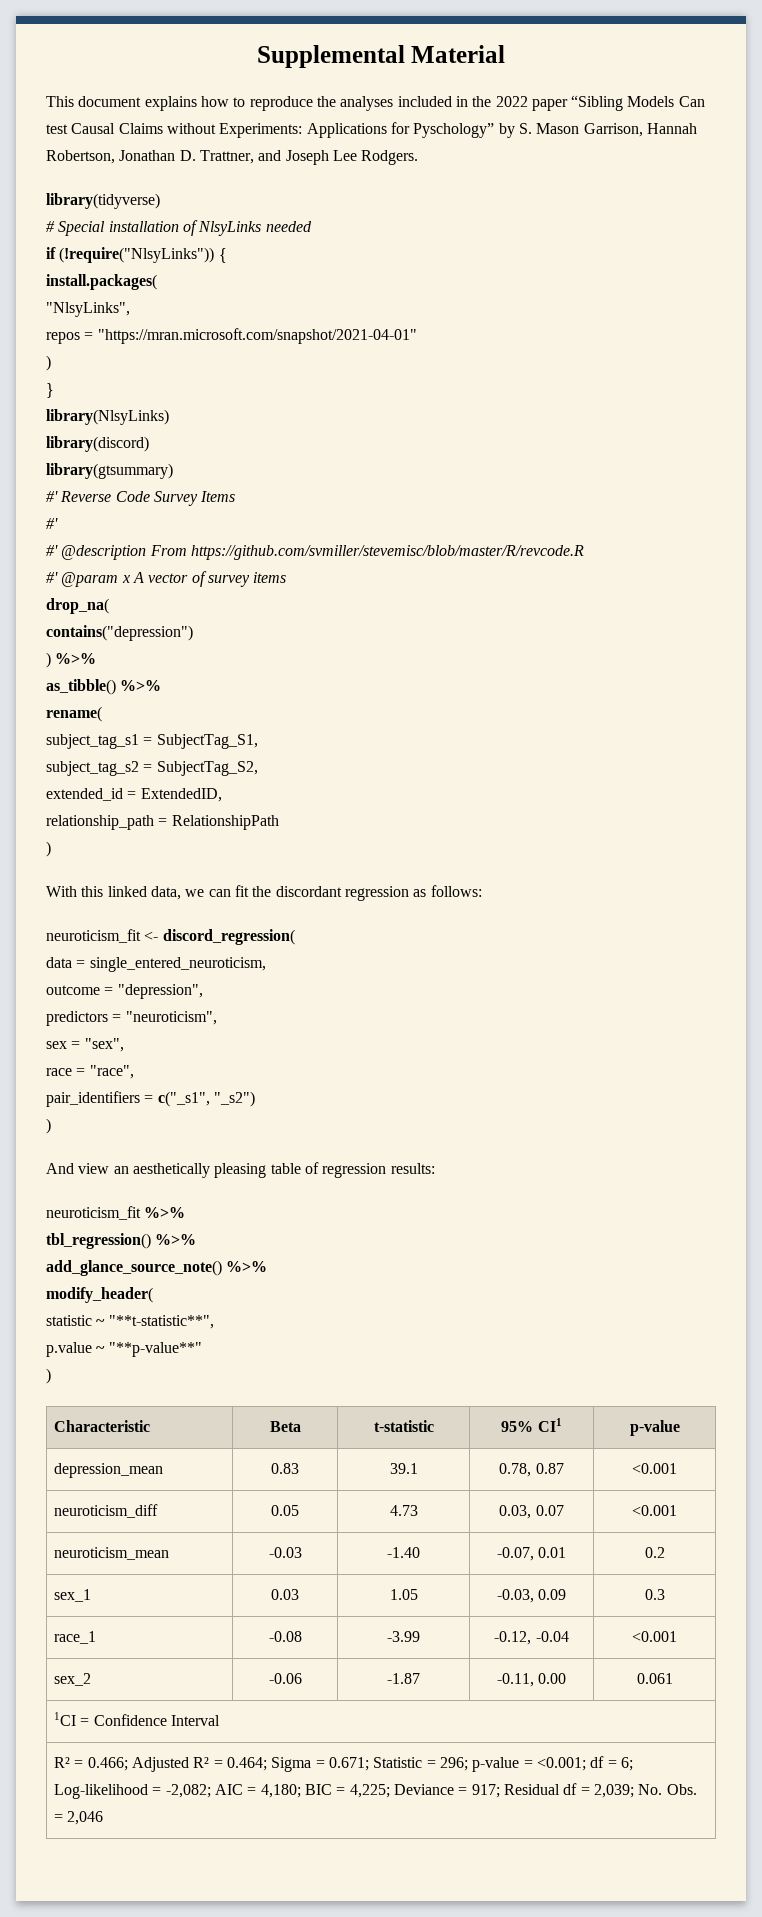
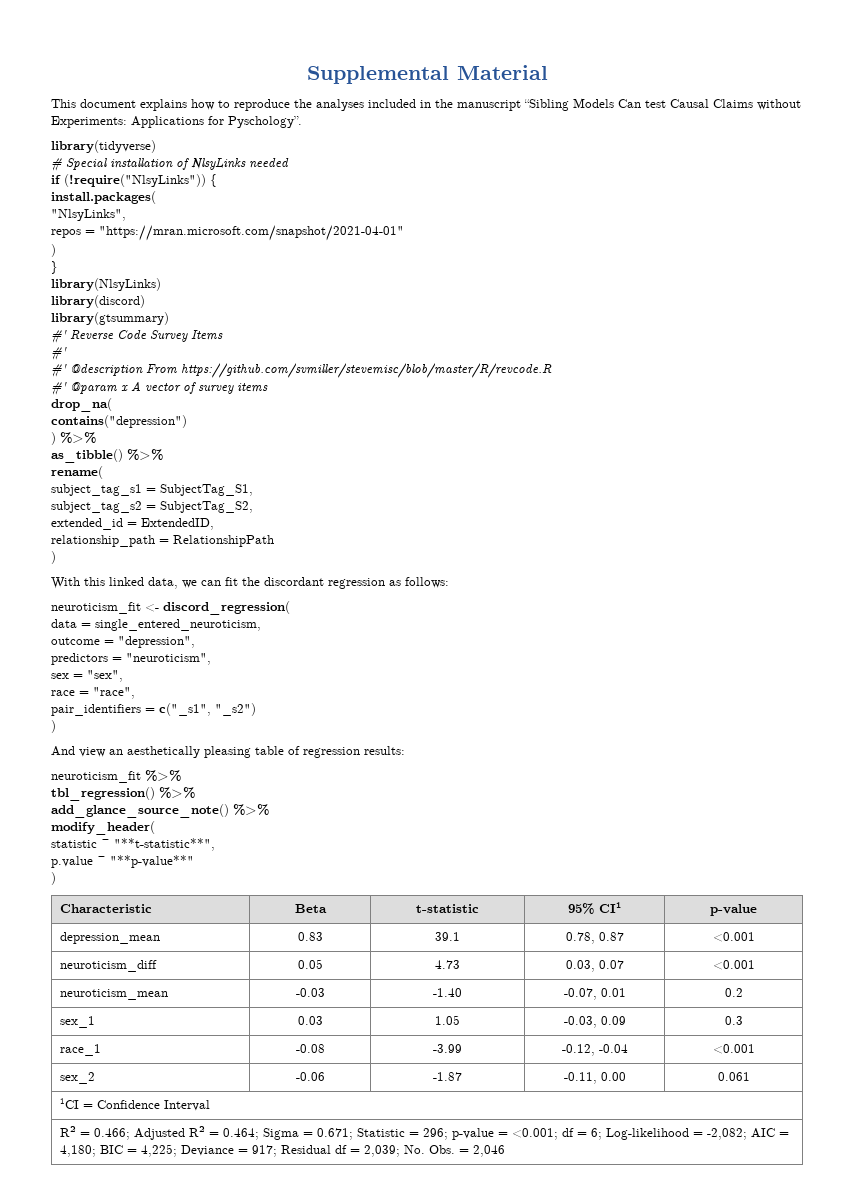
[495,96,568,111] 2022 paper -> [457,100,521,111] manuscript
[413,123,697,138] [46,150,419,165] Pyschology” by S. Mason Garrison, Hannah Robertson, Jonathan D. Trattner, and Joseph Lee Rodgers. -> [228,116,302,128] Pyschology”.

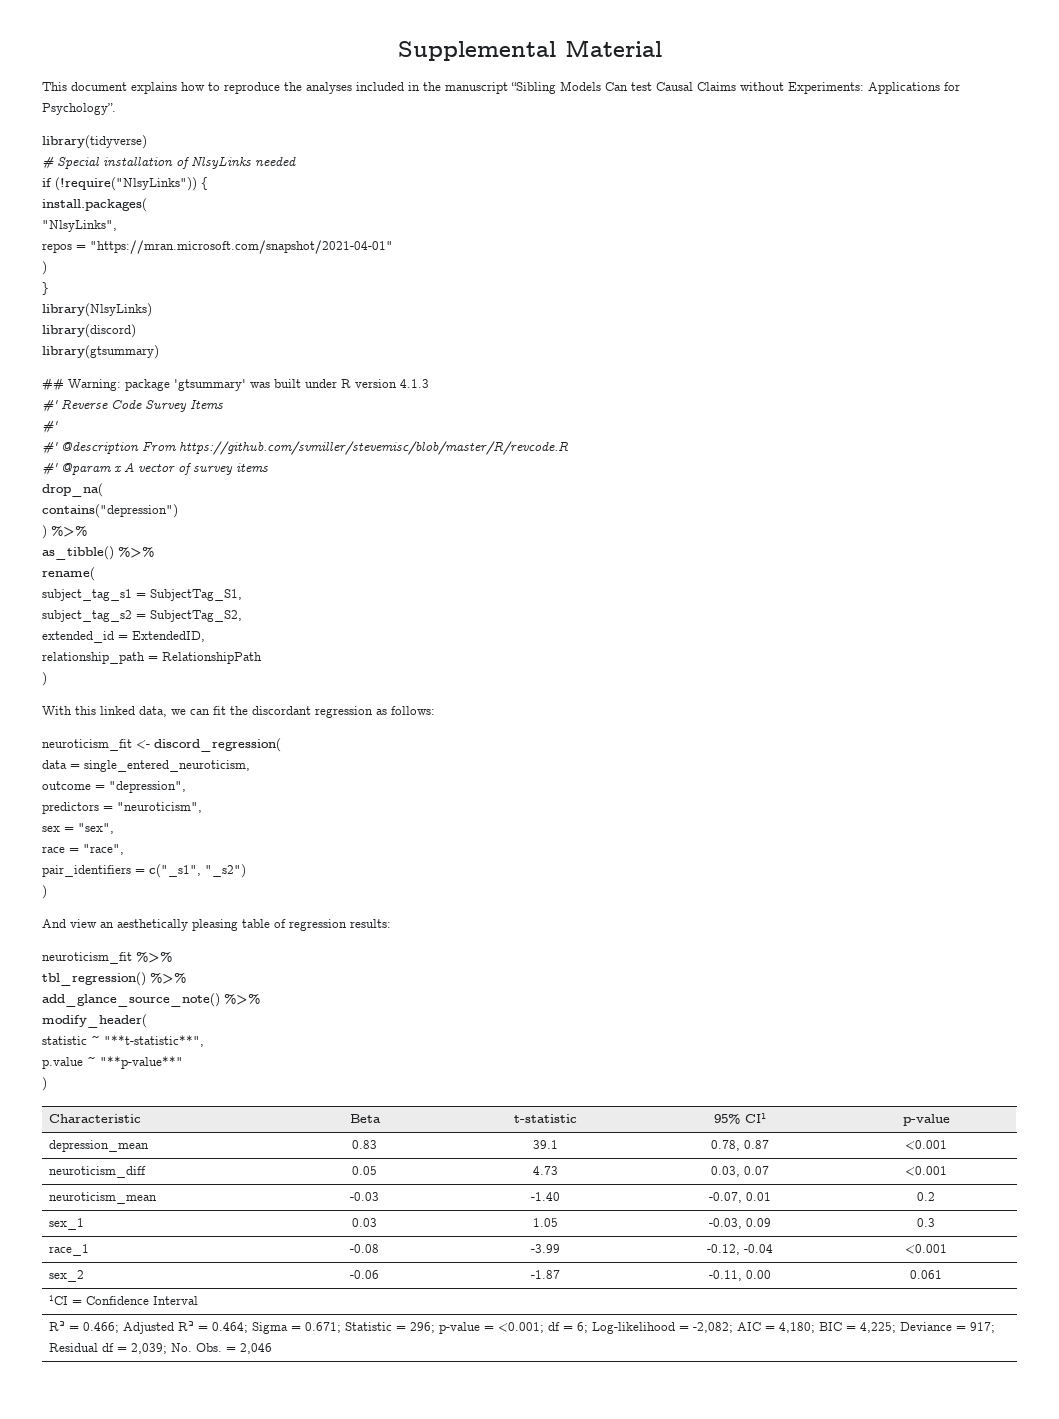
[228,116,302,128] Pyschology”. -> [42,103,116,115] Psychology”.
(169, 318) none -> [42,378,429,392] // ## Warning: package 'gtsummary' was built under R version 4.1.3

